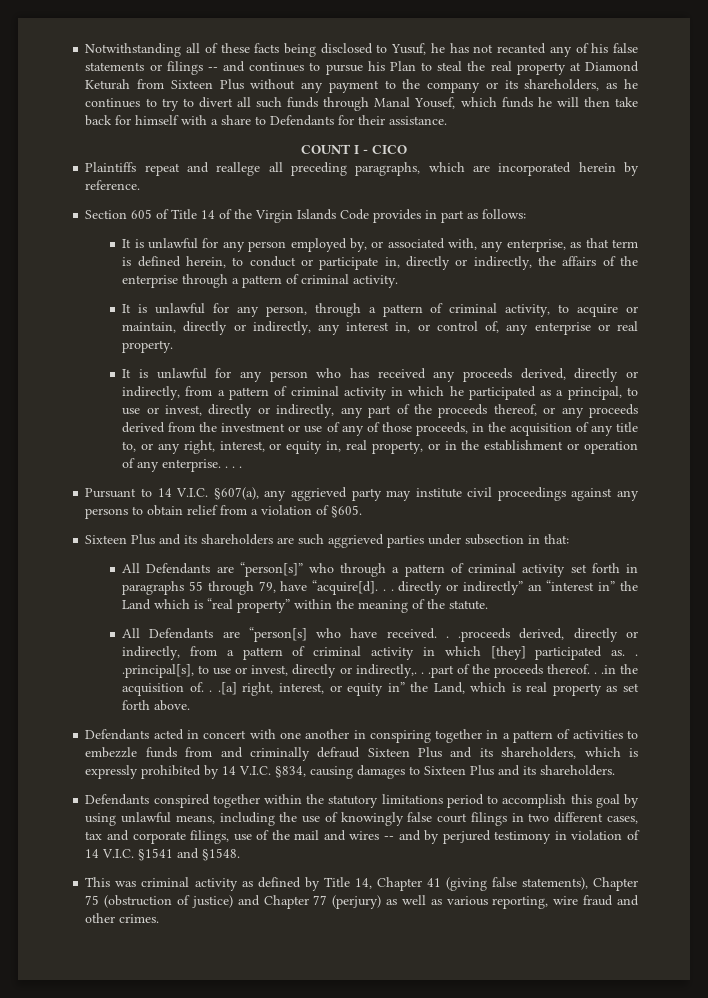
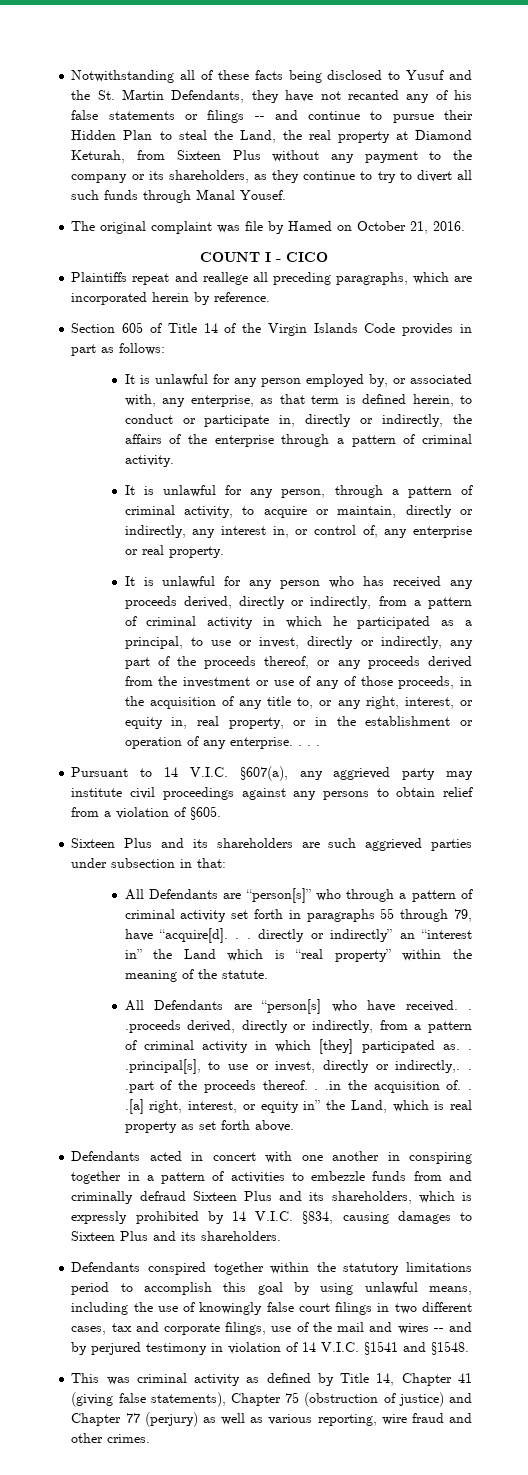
[391,43,469,55] Yusuf, he has -> [406,70,472,80] [71,89,314,103] Yusuf and the St. Martin Defendants, they have
[249,62,305,72] continues -> [308,111,361,120] continue
[367,61,385,71] his -> [444,110,473,120] [71,130,117,140] their Hidden
(486, 66) none -> [239,130,302,143] Land, the
[85,79,131,90] Keturah -> [71,150,126,163] Keturah,
[624,79,639,89] [85,98,141,108] he continues -> [272,170,356,183] they continue
[414,97,639,109] [85,115,448,126] Yousef, which funds he will then take back for himself with a share to Defendants for their assistance. -> [240,190,287,200] [71,221,466,234] Yousef. // The original complaint was file by Hamed on October 21, 2016.

